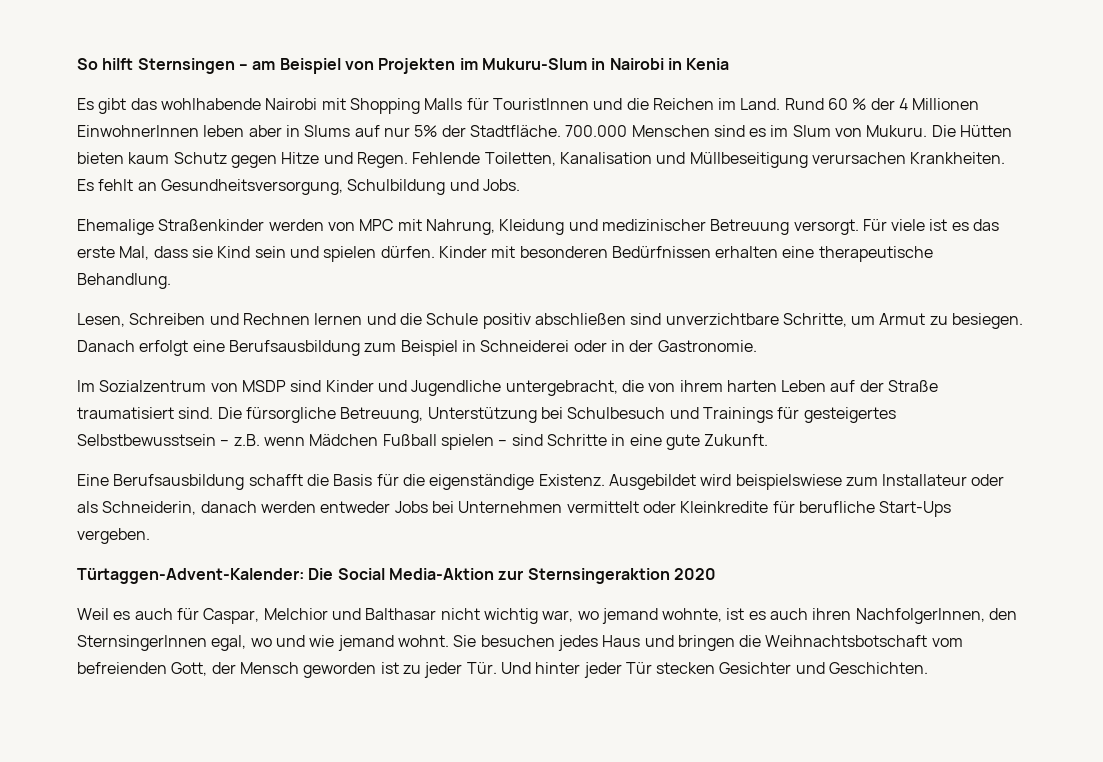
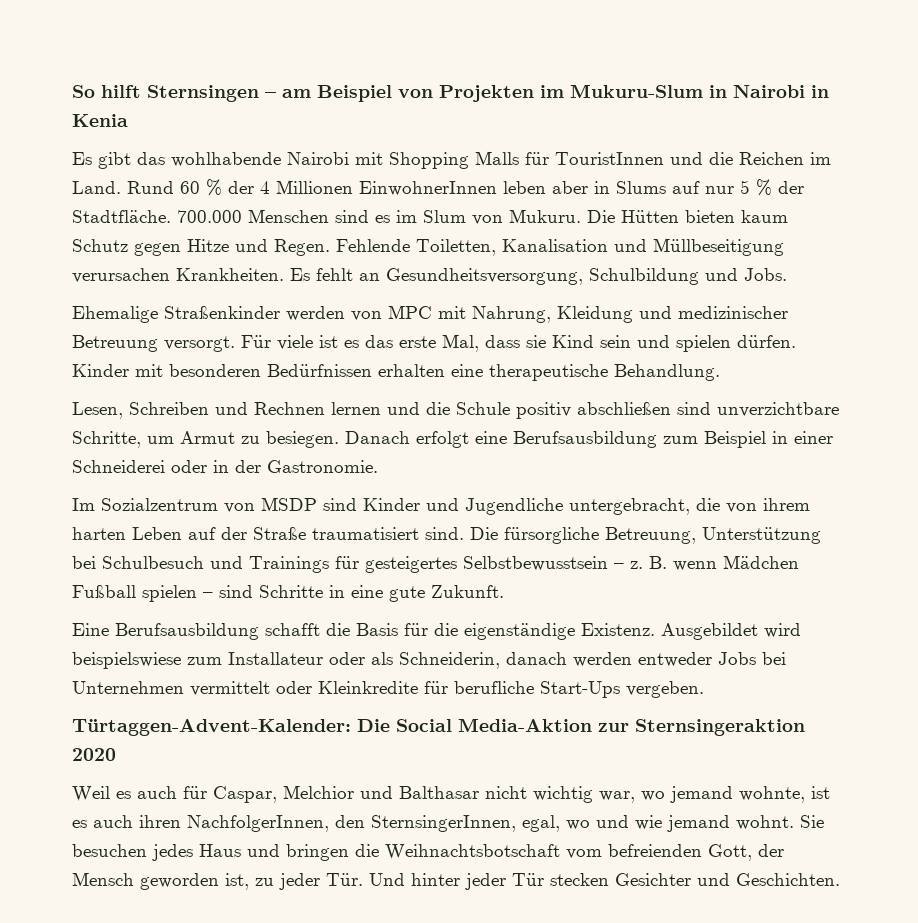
[414,125,438,137] 5% -> [740,179,772,196] 5 %
(476, 346) none -> [794,431,833,444] einer
[233,434,260,446] z.B. -> [630,556,667,569] z. B.
[77,635,207,651] SternsingerInnen -> [371,815,516,832] SternsingerInnen,
[380,662,399,674] ist -> [225,873,249,890] ist,

